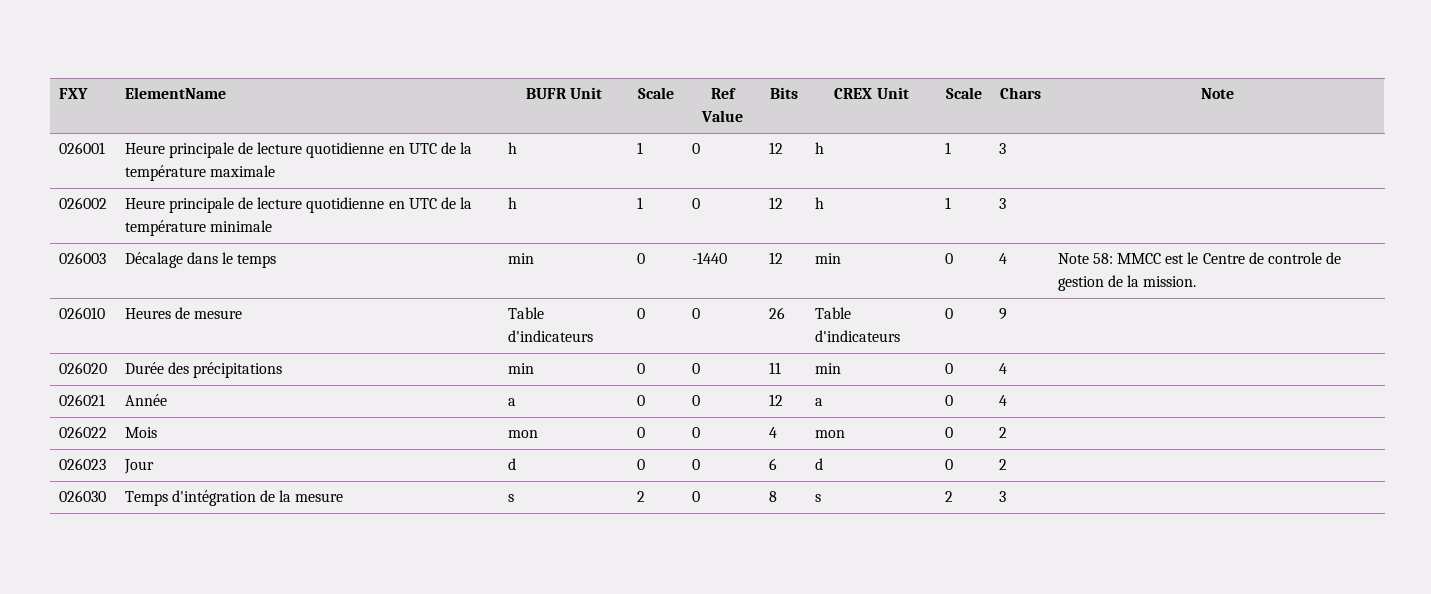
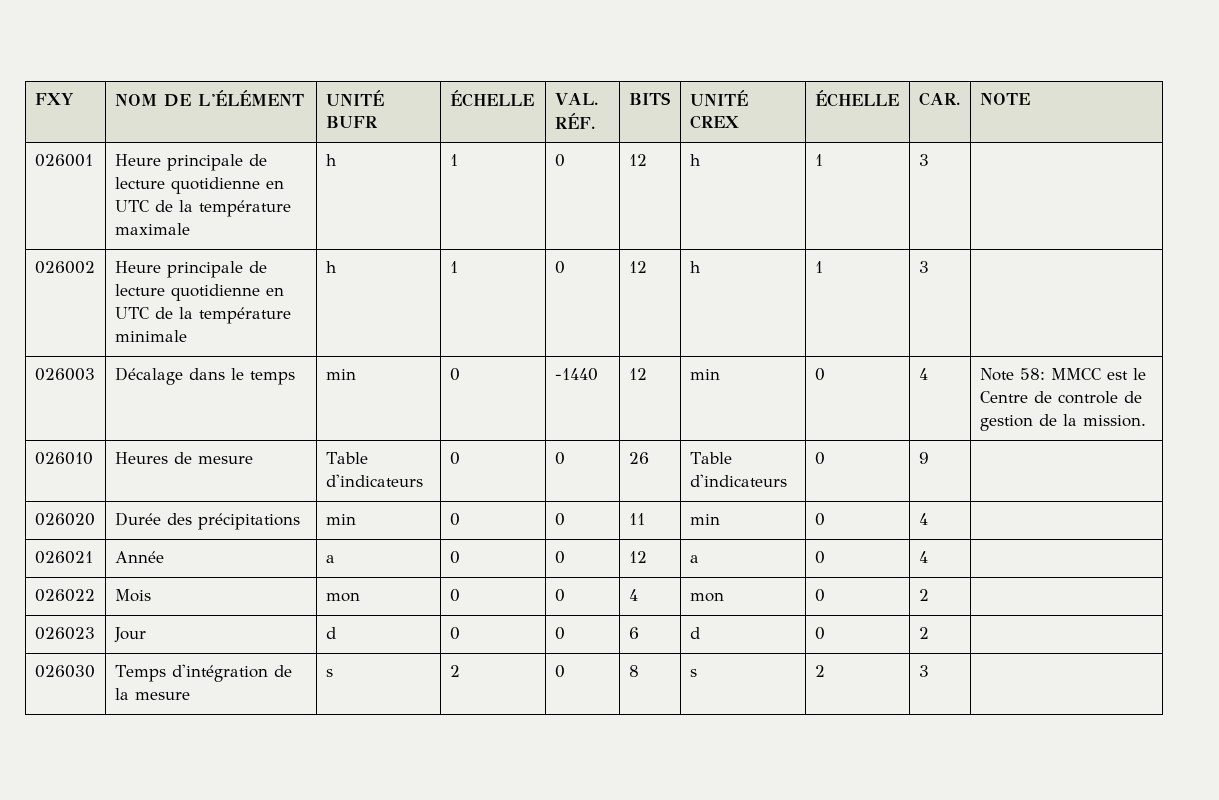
[124,87,226,99] [525,87,603,99] [638,87,674,99] [710,88,736,99] [700,110,743,122] [769,87,798,99] [834,87,909,99] [945,87,982,99] [999,87,1041,99] [1200,88,1234,99] ElementName | BUFR Unit | Scale | Ref Value | Bits | CREX Unit | Scale | Chars | Note -> [114,90,304,107] [325,90,384,106] [325,116,378,128] [449,90,534,107] [554,93,598,105] [554,113,595,129] [628,92,670,105] [689,90,748,106] [689,115,739,129] [814,90,899,107] [918,92,960,106] [979,93,1030,105] NOM DE L'ÉLÉMENT | UNITÉ BUFR | ÉCHELLE | VAL. RÉF. | BITS | UNITÉ CREX | ÉCHELLE | CAR. | NOTE

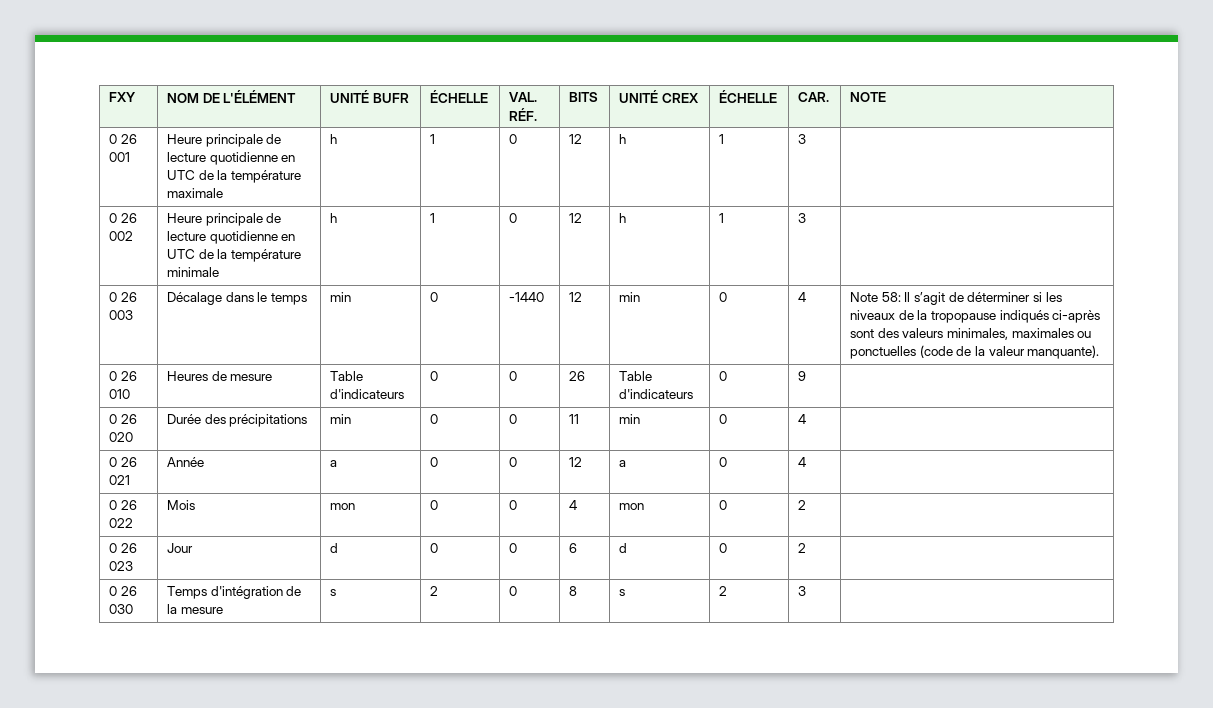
[34,154,93,167] 026001 -> [109,134,137,144] [109,152,131,162] 0 26 001
[34,261,95,274] 026002 -> [109,213,137,223] [109,231,134,241] 0 26 002
[34,368,95,381] 026003 -> [109,292,137,302] [109,310,134,320] 0 26 003
[1050,368,1146,380] [979,391,1142,404] [979,414,1146,431] [34,452,93,465] MMCC est le Centre de controle de gestion de la mission. // 026010 -> [904,292,1062,305] [850,310,1101,323] [850,328,1092,340] [850,345,1100,359] [109,371,137,381] [109,389,131,399] Il s’agit de déterminer si les niveaux de la tropopause indiqués ci-après sont des valeurs minimales, maximales ou ponctuelles (code de la valeur manquante). // 0 26 010
[34,513,95,526] 026020 -> [109,414,137,424] [109,432,134,442] 0 26 020
[34,551,93,564] 026021 -> [109,457,137,467] [109,475,131,485] 0 26 021
[34,589,95,602] 026022 -> [109,500,137,510] [109,518,134,528] 0 26 022
[34,627,95,640] 026023 -> [109,543,137,553] [109,561,134,571] 0 26 023
[34,665,95,678] 026030 -> [109,586,137,596] [109,604,134,614] 0 26 030

